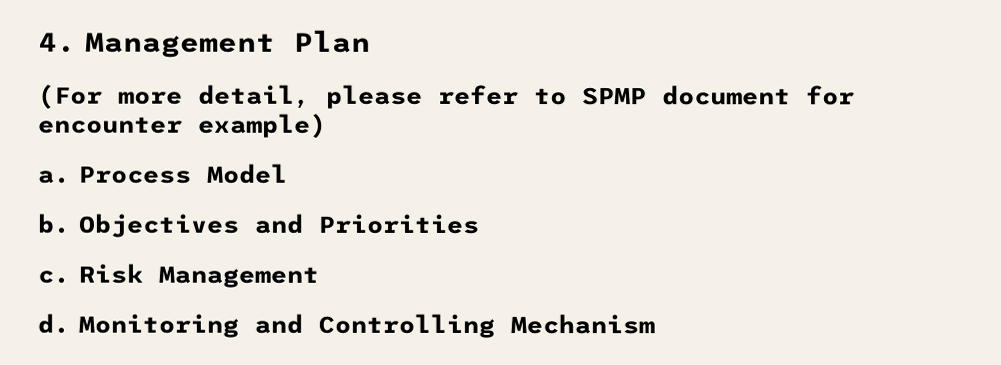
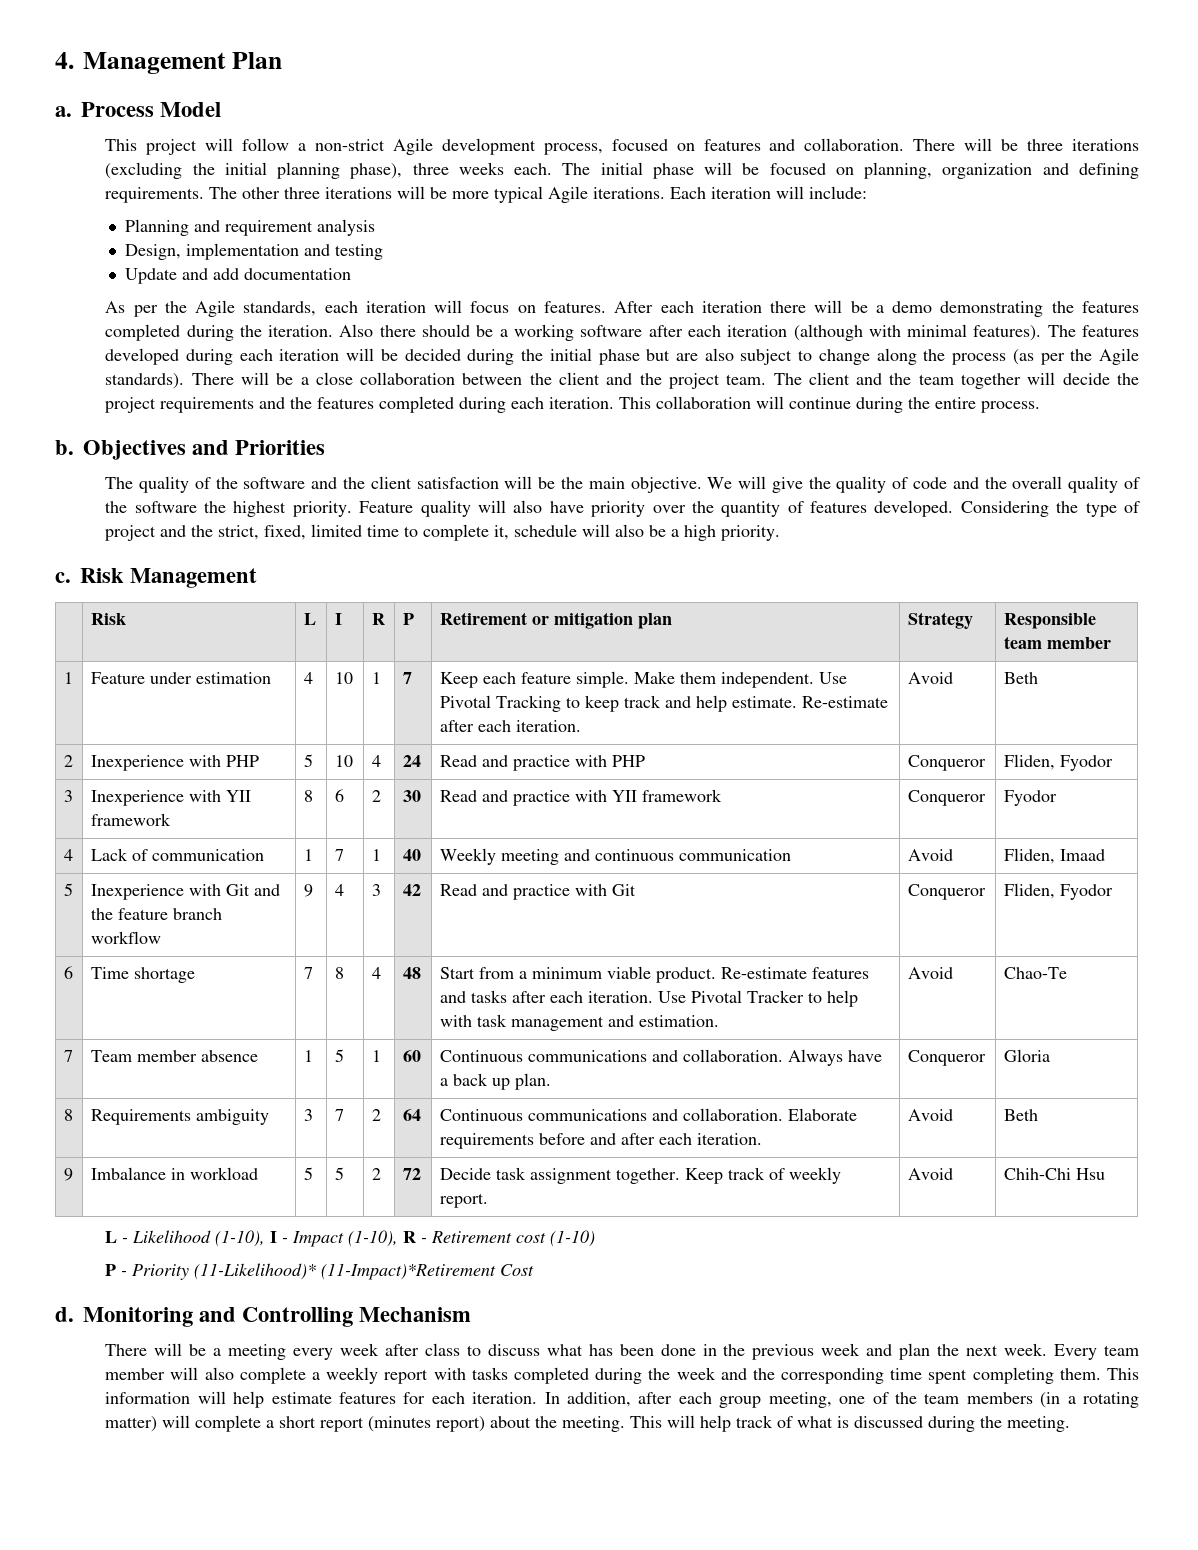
[38,84,855,110] [38,113,327,139] [37,163,288,184] [37,213,479,238] [37,263,319,288] (For more detail, please refer to SPMP document for encounter example) // a. Process Model // b. Objectives and Priorities // c. Risk Management -> [55,102,222,117] [105,138,1140,155] [105,162,1139,179] [105,186,868,203] [125,219,376,236] [125,243,384,260] [125,268,352,284] [105,300,1139,317] [105,324,1139,341] [105,348,1140,365] [105,372,1140,389] [105,396,1041,413] [55,440,326,460] [105,476,1140,493] [105,500,1141,517] [105,524,781,541] [55,568,258,588] [90,613,126,625] [303,613,316,625] [334,613,342,625] [371,613,385,625] [402,613,414,625] [439,612,672,629] [907,612,973,629] [1003,613,1096,629] [1003,636,1111,649] [63,672,73,684] [90,672,271,684] [303,672,313,684] [334,672,353,684] [371,672,381,684] [402,672,412,684] [439,671,847,688] [439,695,888,712] [439,720,581,732] [907,672,953,684] [1003,672,1038,684] [63,755,73,767] [90,755,259,771] [303,754,313,767] [334,755,353,767] [371,755,381,767] [402,755,421,767] [439,755,645,771] [907,755,986,771] [1003,754,1113,771] [63,790,73,802] [90,790,251,806] [90,813,171,826] [303,790,313,802] [334,789,344,802] [371,790,381,802] [402,790,421,802] [439,789,722,806] [907,790,986,806] [1003,790,1057,806] [63,849,73,861] [90,848,264,861] [303,849,313,861] [334,849,344,861] [371,849,381,861] [402,849,421,861] [439,848,791,865] [907,849,953,861] [1003,848,1105,864] [63,883,73,896] [90,884,280,900] [90,908,222,920] [90,931,161,944] [303,884,313,897] [334,884,344,896] [371,884,381,896] [402,884,421,896] [439,884,636,900] [907,884,986,900] [1003,883,1113,900] [63,966,73,979] [90,967,195,983] [303,967,313,979] [334,967,344,979] [371,967,381,979] [402,967,421,979] [439,966,869,983] [439,990,858,1007] [439,1014,719,1031] [907,967,953,979] [1003,967,1067,979] [63,1050,73,1062] [90,1050,258,1062] [303,1050,313,1062] [334,1049,344,1062] [371,1050,381,1062] [402,1050,421,1062] [439,1049,882,1066] [439,1073,551,1090] [907,1050,986,1066] [1003,1049,1050,1062] [63,1109,73,1121] [90,1109,269,1125] [303,1109,313,1121] [334,1109,344,1121] [371,1109,381,1121] [402,1109,421,1121] [439,1108,857,1121] [439,1133,762,1149] [907,1109,953,1121] [1003,1109,1038,1121] [63,1168,73,1181] [90,1167,258,1180] [303,1167,313,1180] [334,1167,344,1180] [371,1168,381,1180] [402,1168,421,1180] [439,1167,841,1184] [439,1193,488,1208] [907,1168,953,1180] [1003,1168,1105,1180] [105,1230,596,1247] [105,1263,535,1280] a. Process Model // This project will follow a non-strict Agile development process, focused on features and collaboration. There will be three iterations (excluding the initial planning phase), three weeks each. The initial phase will be focused on planning, organization and defining requirements. The other three iterations will be more typical Agile iterations. Each iteration will include: // Planning and requirement analysis // Design, implementation and testing // Update and add documentation // As per the Agile standards, each iteration will focus on features. After each iteration there will be a demo demonstrating the features completed during the iteration. Also there should be a working software after each iteration (although with minimal features). The features developed during each iteration will be decided during the initial phase but are also subject to change along the process (as per the Agile standards). There will be a close collaboration between the client and the project team. The client and the team together will decide the project requirements and the features completed during each iteration. This collaboration will continue during the entire process. // b. Objectives and Priorities // The quality of the software and the client satisfaction will be the main objective. We will give the quality of code and the overall quality of the software the highest priority. Feature quality will also have priority over the quantity of features developed. Considering the type of project and the strict, fixed, limited time to complete it, schedule will also be a high priority. // c. Risk Management // | Risk | L | I | R | P | Retirement or mitigation plan | Strategy | Responsible team member // 1 | Feature under estimation | 4 | 10 | 1 | 7 | Keep each feature simple. Make them independent. Use Pivotal Tracking to keep track and help estimate. Re-estimate after each iteration. | Avoid | Beth // 2 | Inexperience with PHP | 5 | 10 | 4 | 24 | Read and practice with PHP | Conqueror | Fliden, Fyodor // 3 | Inexperience with YII framework | 8 | 6 | 2 | 30 | Read and practice with YII framework | Conqueror | Fyodor // 4 | Lack of communication | 1 | 7 | 1 | 40 | Weekly meeting and continuous communication | Avoid | Fliden, Imaad // 5 | Inexperience with Git and the feature branch workflow | 9 | 4 | 3 | 42 | Read and practice with Git | Conqueror | Fliden, Fyodor // 6 | Time shortage | 7 | 8 | 4 | 48 | Start from a minimum viable product. Re-estimate features and tasks after each iteration. Use Pivotal Tracker to help with task management and estimation. | Avoid | Chao-Te // 7 | Team member absence | 1 | 5 | 1 | 60 | Continuous communications and collaboration. Always have a back up plan. | Conqueror | Gloria // 8 | Requirements ambiguity | 3 | 7 | 2 | 64 | Continuous communications and collaboration. Elaborate requirements before and after each iteration. | Avoid | Beth // 9 | Imbalance in workload | 5 | 5 | 2 | 72 | Decide task assignment together. Keep track of weekly report. | Avoid | Chih-Chi Hsu // L - Likelihood (1-10), I - Impact (1-10), R - Retirement cost (1-10) // P - Priority (11-Likelihood)* (11-Impact)*Retirement Cost
(655, 324) none -> [105,1343,1139,1360] [105,1367,1139,1384] [105,1391,1140,1408] [105,1415,1071,1432] // There will be a meeting every week after class to discuss what has been done in the previous week and plan the next week. Every team member will also complete a weekly report with tasks completed during the week and the corresponding time spent completing them. This information will help estimate features for each iteration. In addition, after each group meeting, one of the team members (in a rotating matter) will complete a short report (minutes report) about the meeting. This will help track of what is discussed during the meeting.

